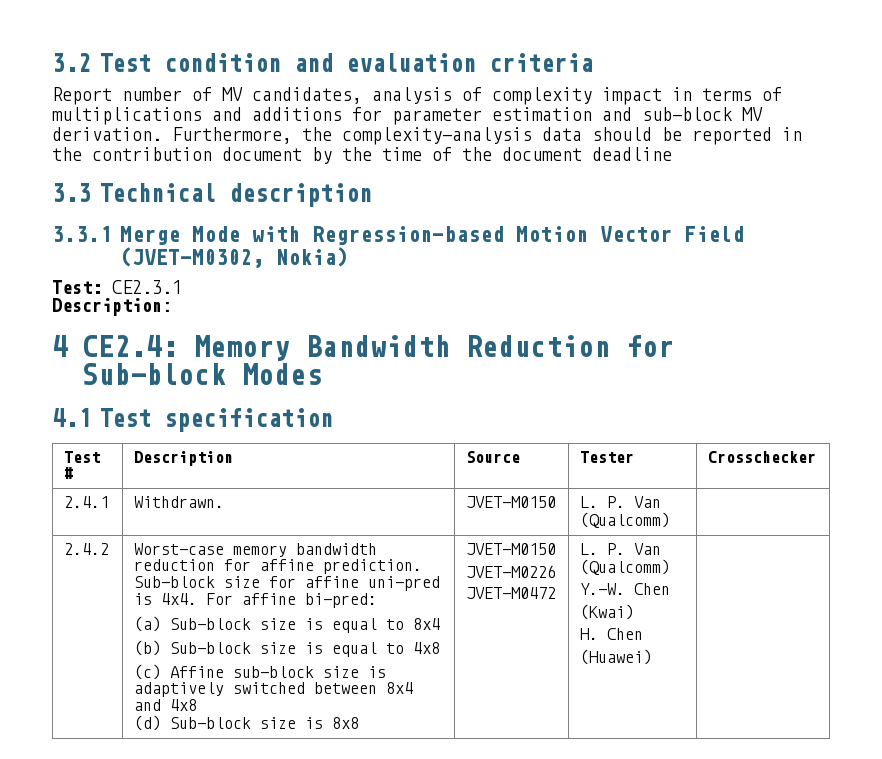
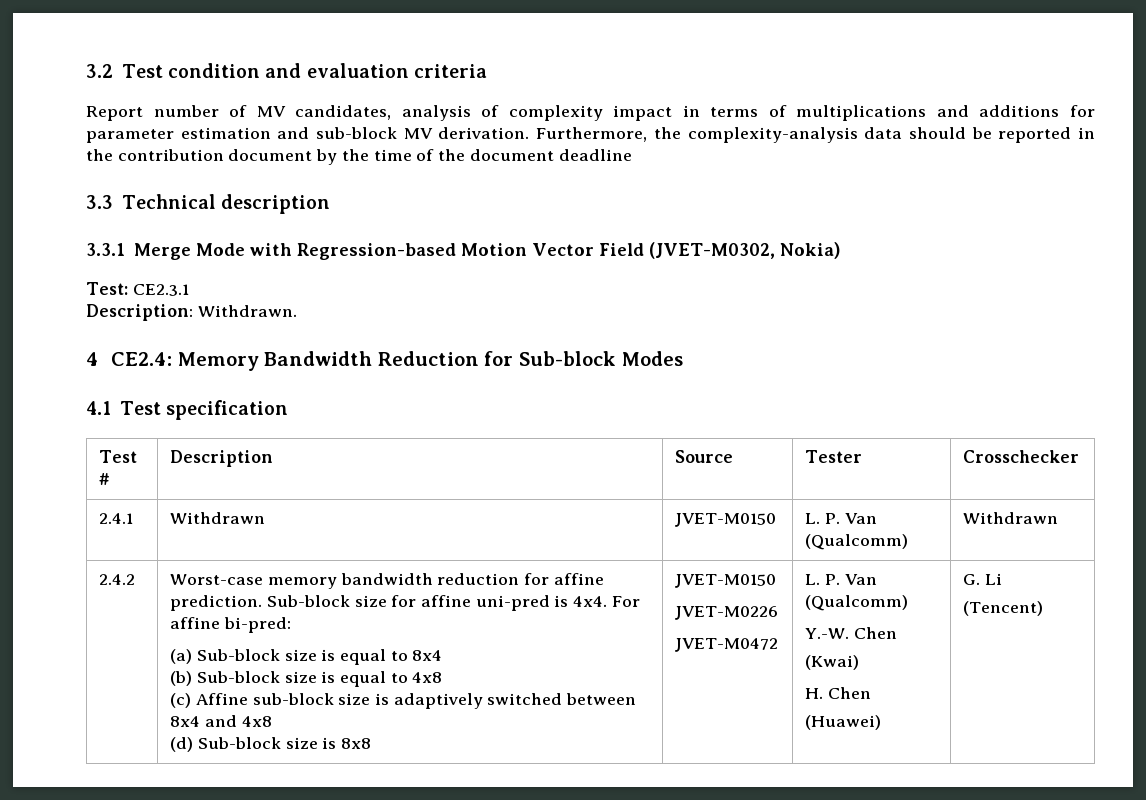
(172, 307) none -> [197,305,297,317] Withdrawn.
[133,496,224,508] Withdrawn. -> [170,512,266,524] Withdrawn
(670, 520) none -> [963,512,1059,524] Withdrawn
(652, 657) none -> [963,573,1002,585] [963,601,1044,616] G. Li // (Tencent)

